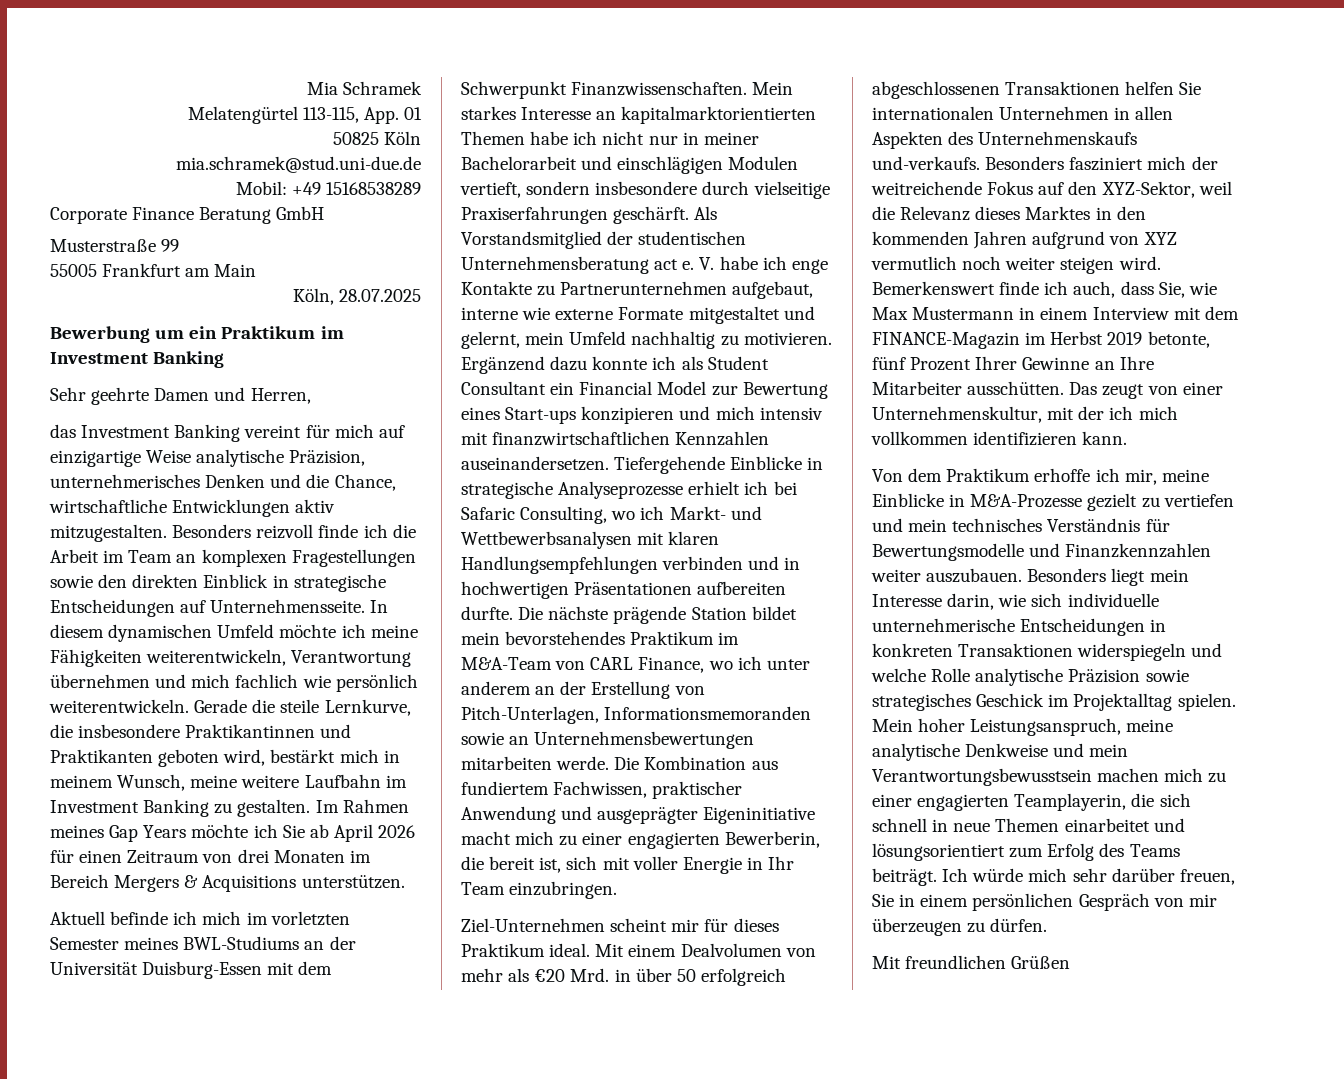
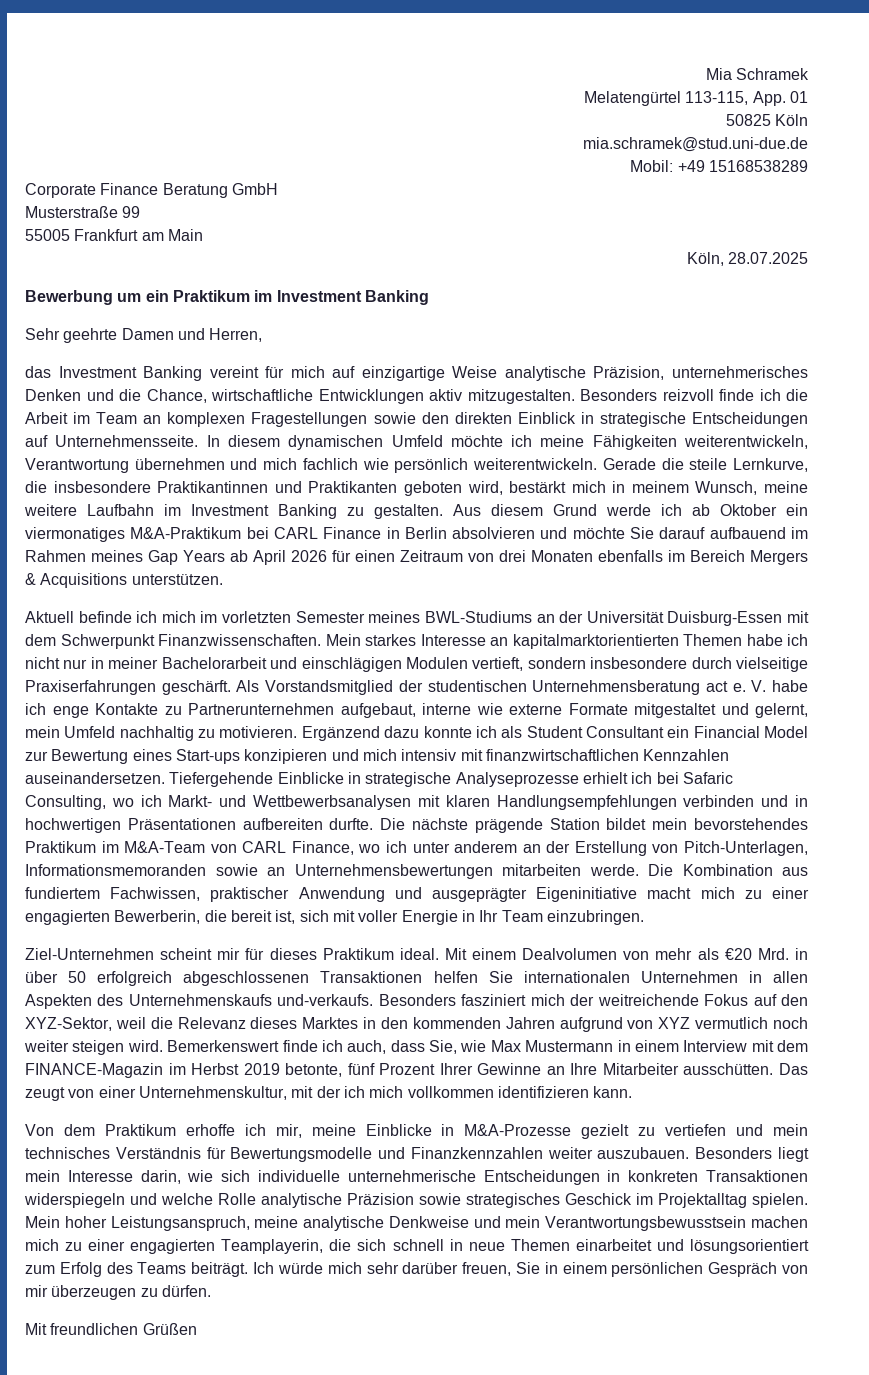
[315,800,339,813] Im -> [453,504,808,516] [25,527,808,542] Aus diesem Grund werde ich ab Oktober ein viermonatiges M&A-Praktikum bei CARL Finance in Berlin absolvieren und möchte Sie darauf aufbauend im
[191,824,305,838] möchte ich Sie -> (225, 556) none
(345, 856) none -> [598,550,663,562] ebenfalls

